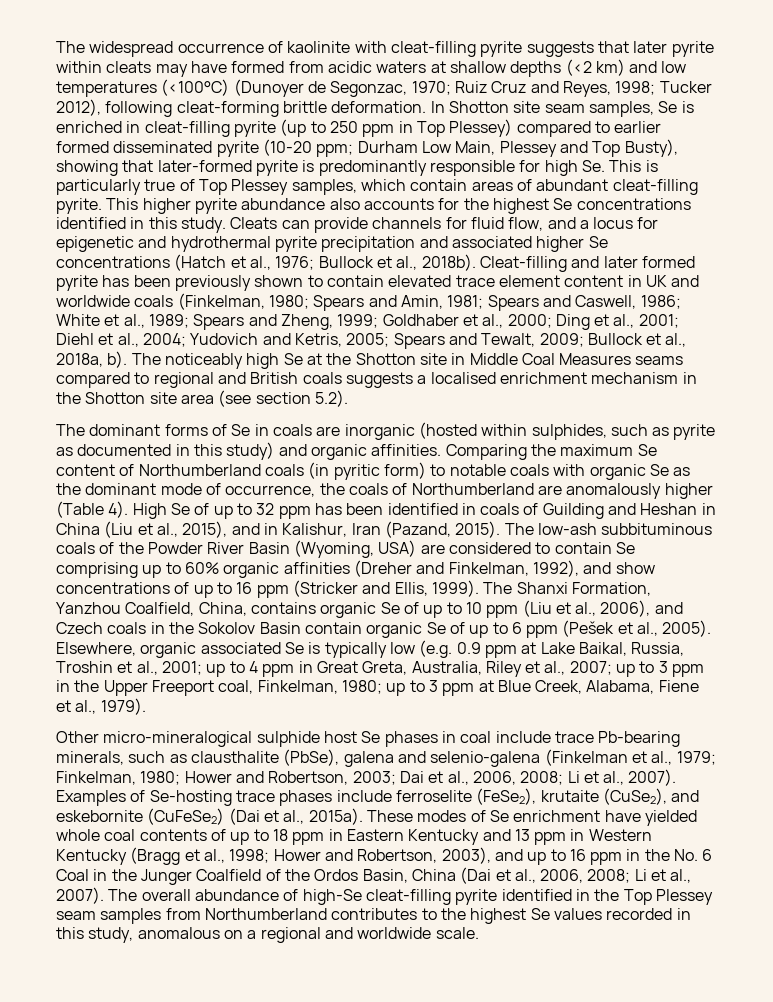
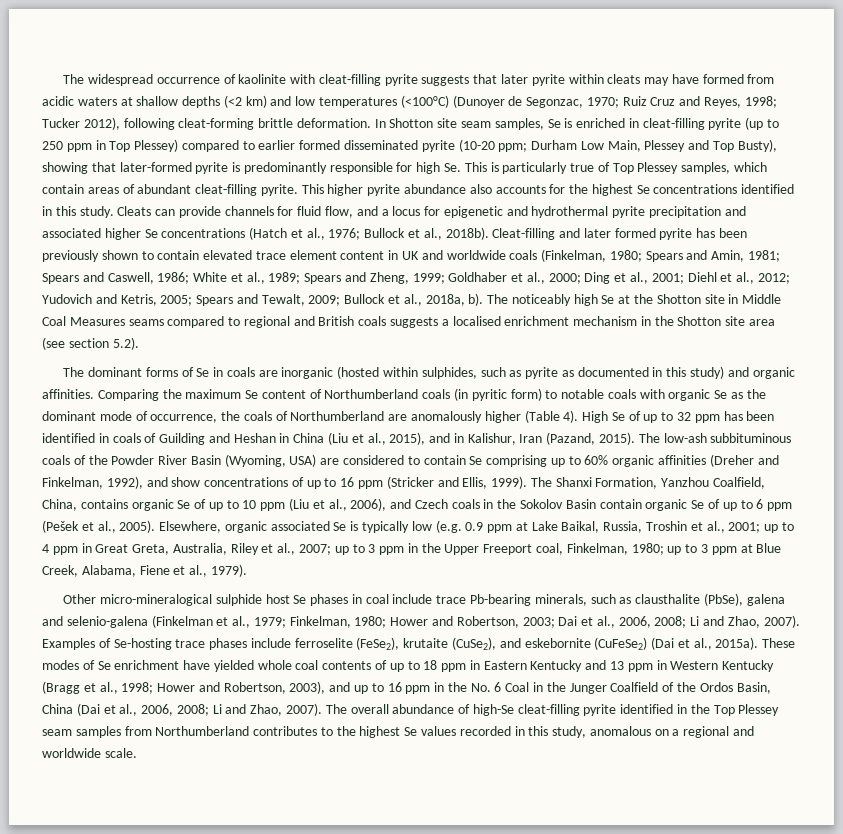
[142,333,186,347] 2004; -> [757,273,790,284] 2012;
[583,771,625,785] et al., -> [703,616,760,628] and Zhao,
[651,869,692,883] et al., -> [225,704,283,716] and Zhao,

